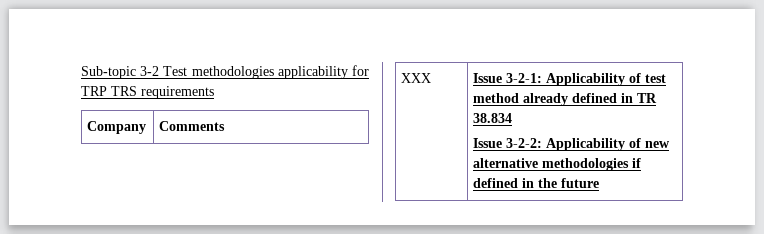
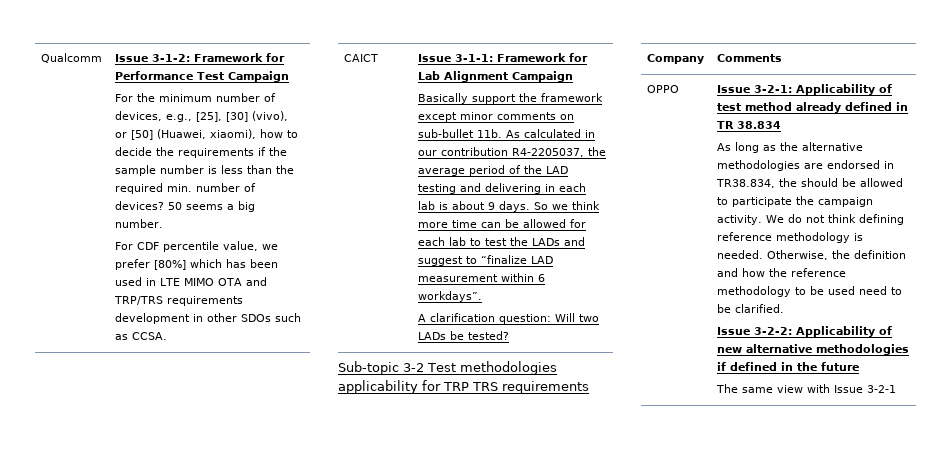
(81, 72) none -> [41,53,103,63] [115,53,286,62] [115,71,290,82] [115,93,277,102] [115,111,289,122] [115,129,299,140] [115,147,288,158] [115,165,295,176] [115,183,257,194] [115,201,256,212] [115,219,164,228] [115,241,279,252] [115,259,279,270] [115,277,268,286] [114,296,244,306] [115,313,302,324] [115,332,168,340] [344,54,379,62] [418,53,589,62] [418,71,574,82] [418,93,604,104] [418,112,575,122] [418,129,596,138] [418,147,607,157] [418,165,569,176] [418,183,587,194] [418,201,601,212] [418,219,587,228] [418,237,586,246] [418,255,554,266] [418,273,546,282] [418,291,483,302] [418,313,600,324] [418,331,510,340] Qualcomm | Issue 3-1-2: Framework for Performance Test Campaign // For the minimum number of devices, e.g., [25], [30] (vivo), or [50] (Huawei, xiaomi), how to decide the requirements if the sample number is less than the required min. number of devices? 50 seems a big number. // For CDF percentile value, we prefer [80%] which has been used in LTE MIMO OTA and TRP/TRS requirements development in other SDOs such as CCSA. // CAICT | Issue 3-1-1: Framework for Lab Alignment Campaign // Basically support the framework except minor comments on sub-bullet 11b. As calculated in our contribution R4-2205037, the average period of the LAD testing and delivering in each lab is about 9 days. So we think more time can be allowed for each lab to test the LADs and suggest to “finalize LAD measurement within 6 workdays”. // A clarification question: Will two LADs be tested? //
[401,73,432,83] XXX -> [647,85,680,93] OPPO
(513, 118) none -> [717,142,864,153] [717,160,895,171] [716,178,904,188] [717,196,874,207] [717,214,905,225] [717,232,864,243] [717,250,907,260] [717,268,847,277] [717,286,903,297] [717,304,785,313] // As long as the alternative methodologies are endorsed in TR38.834, the should be allowed to participate the campaign activity. We do not think defining reference methodology is needed. Otherwise, the definition and how the reference methodology to be used need to be clarified.
(600, 183) none -> [716,384,897,393] // The same view with Issue 3-2-1

